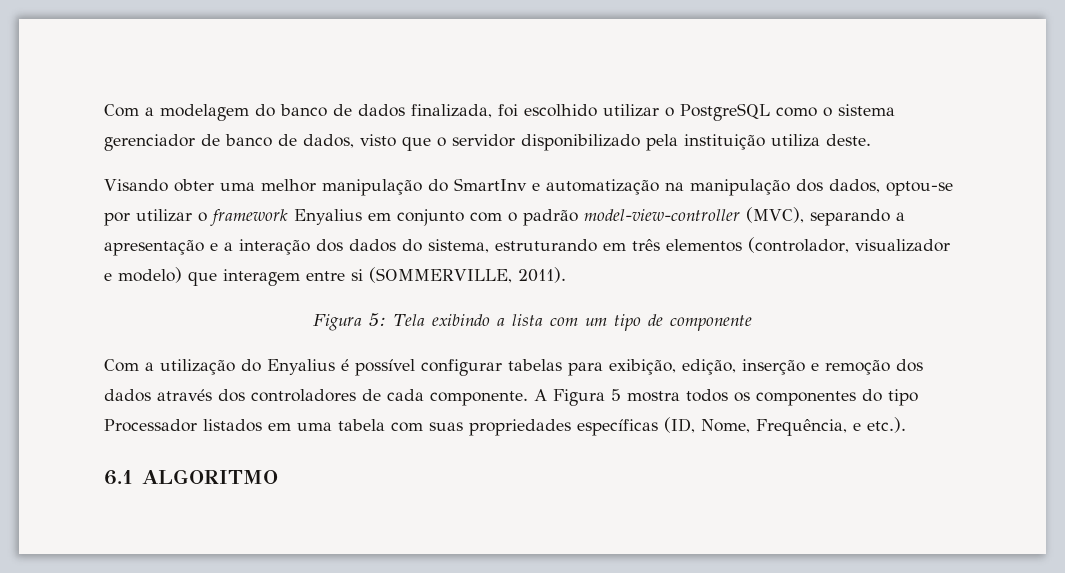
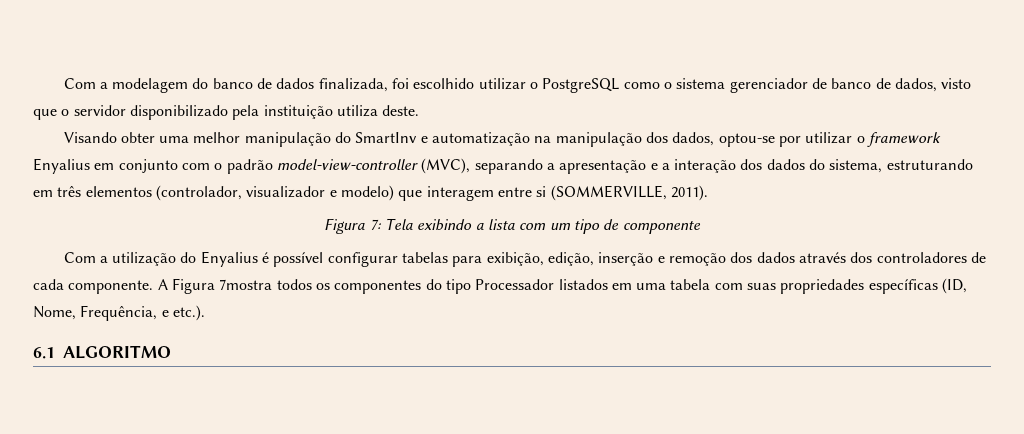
[369,313,387,327] 5: -> [369,219,381,230] 7:
[611,389,680,402] 5 mostra -> [219,279,273,290] 7mostra

